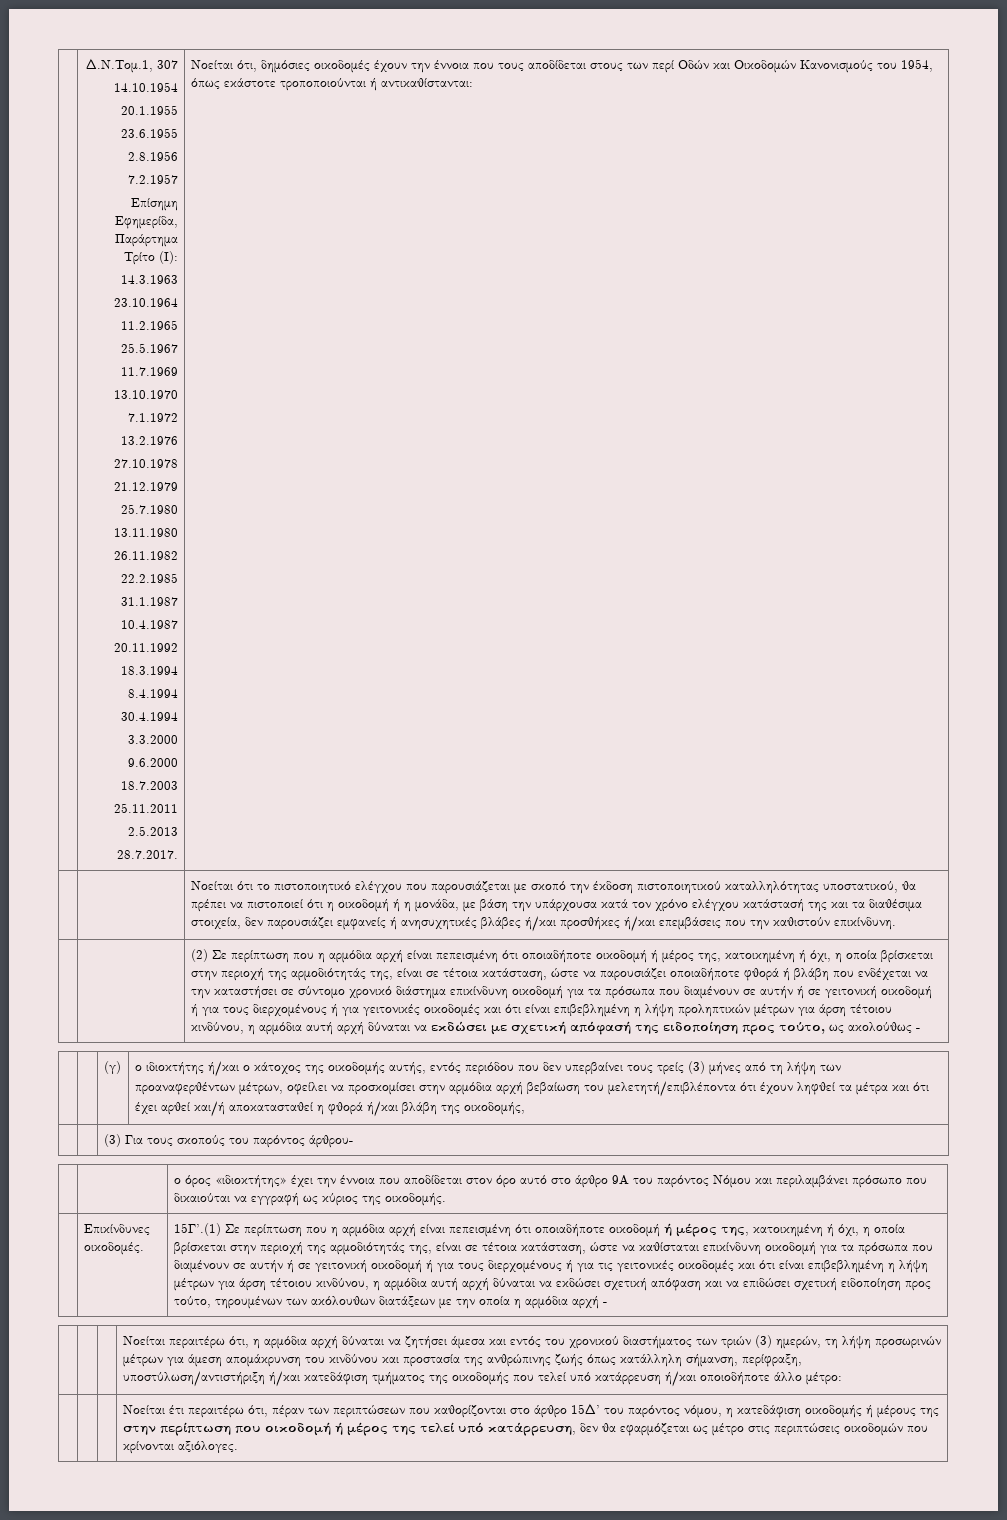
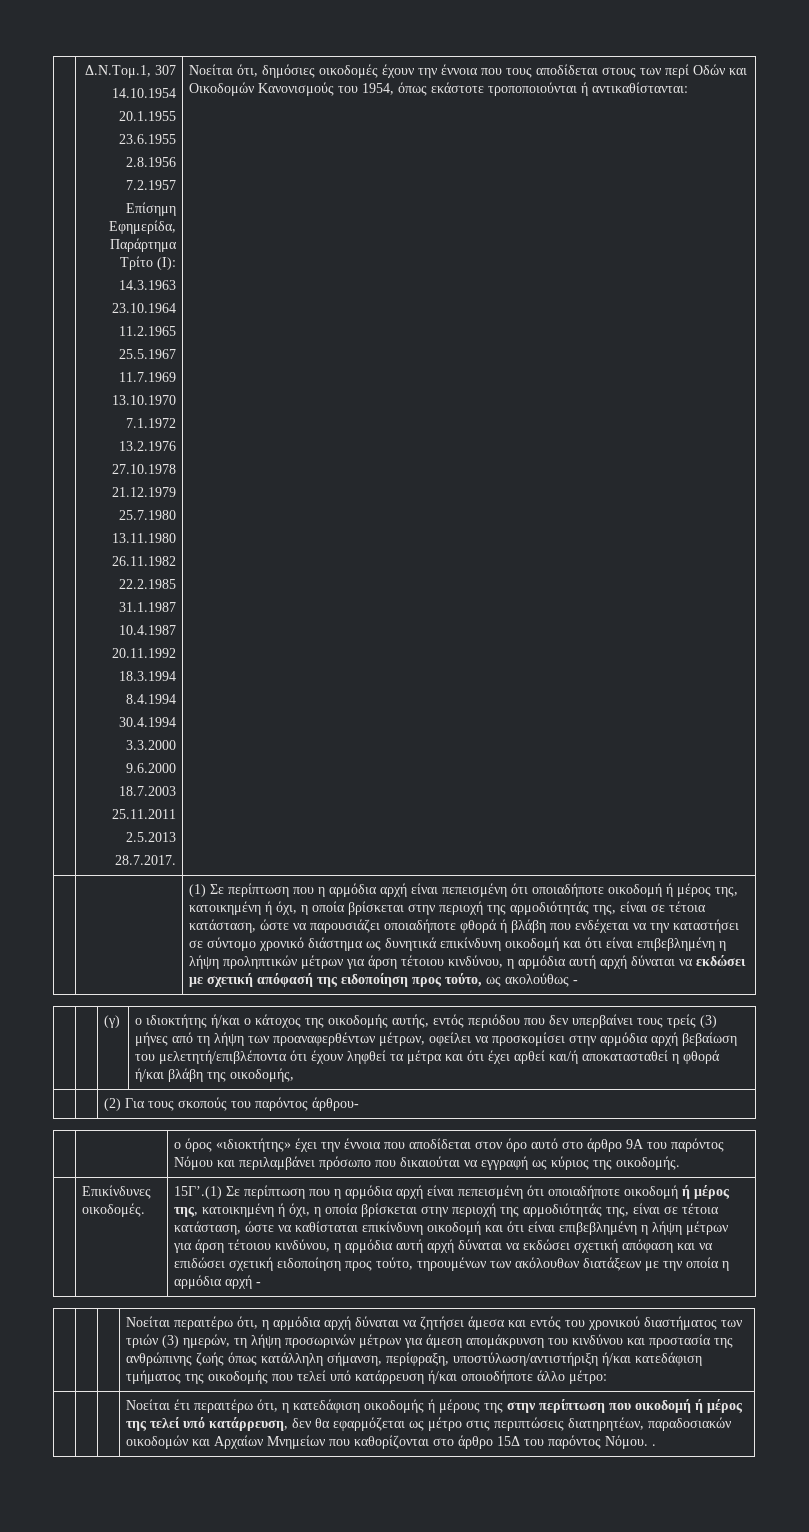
[190,881,916,894] [190,899,922,912] [190,916,896,932] [190,949,208,962] Νοείται ότι το πιστοποιητικό ελέγχου που παρουσιάζεται με σκοπό την έκδοση πιστοποιητικού καταλληλότητας υποστατικού, θα πρέπει να πιστοποιεί ότι η οικοδομή ή η μονάδα, με βάση την υπάρχουσα κατά τον χρόνο ελέγχου κατάστασή της και τα διαθέσιμα στοιχεία, δεν παρουσιάζει εμφανείς ή ανησυχητικές βλάβες ή/και προσθήκες ή/και επεμβάσεις που την καθιστούν επικίνδυνη. // | | (2) -> [189,884,207,897] (1)
[449,986,932,999] [190,1004,480,1017] επικίνδυνη οικοδομή για τα πρόσωπα που διαμένουν σε αυτήν ή σε γειτονική οικοδομή ή για τους διερχομένους ή για γειτονικές οικοδομές -> [366,937,560,951] ως δυνητικά επικίνδυνη οικοδομή
[103,1134,121,1147] (3) -> [104,1098,122,1111] (2)
[819,1242,933,1255] [173,1260,734,1273] για τα πρόσωπα που διαμένουν σε αυτήν ή σε γειτονική οικοδομή ή για τους διερχομένους ή για τις γειτονικές οικοδομές -> (482, 1228) none
[271,1403,722,1418] πέραν των περιπτώσεων που καθορίζονται στο άρθρο 15Δ’ του παρόντος νόμου, -> (279, 1405) none
[843,1423,928,1436] [122,1441,238,1454] οικοδομών που κρίνονται αξιόλογες. -> [568,1417,732,1431] [126,1435,657,1449] διατηρητέων, παραδοσιακών οικοδομών και Αρχαίων Μνημείων που καθορίζονται στο άρθρο 15Δ του παρόντος Νόμου. .

